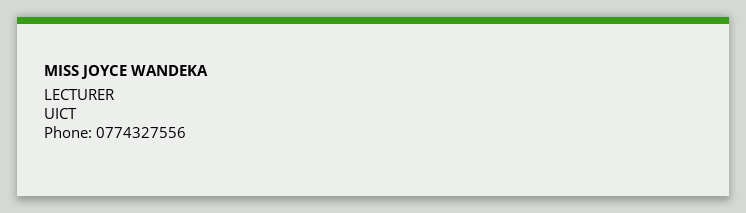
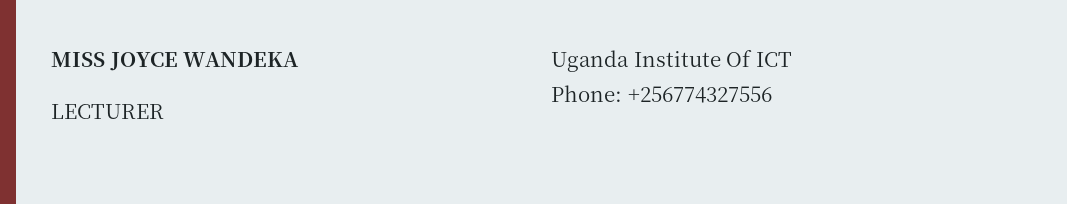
[44,108,77,119] UICT -> [551,50,792,72] Uganda Institute Of ICT
[96,127,187,138] 0774327556 -> [627,86,772,103] +256774327556

